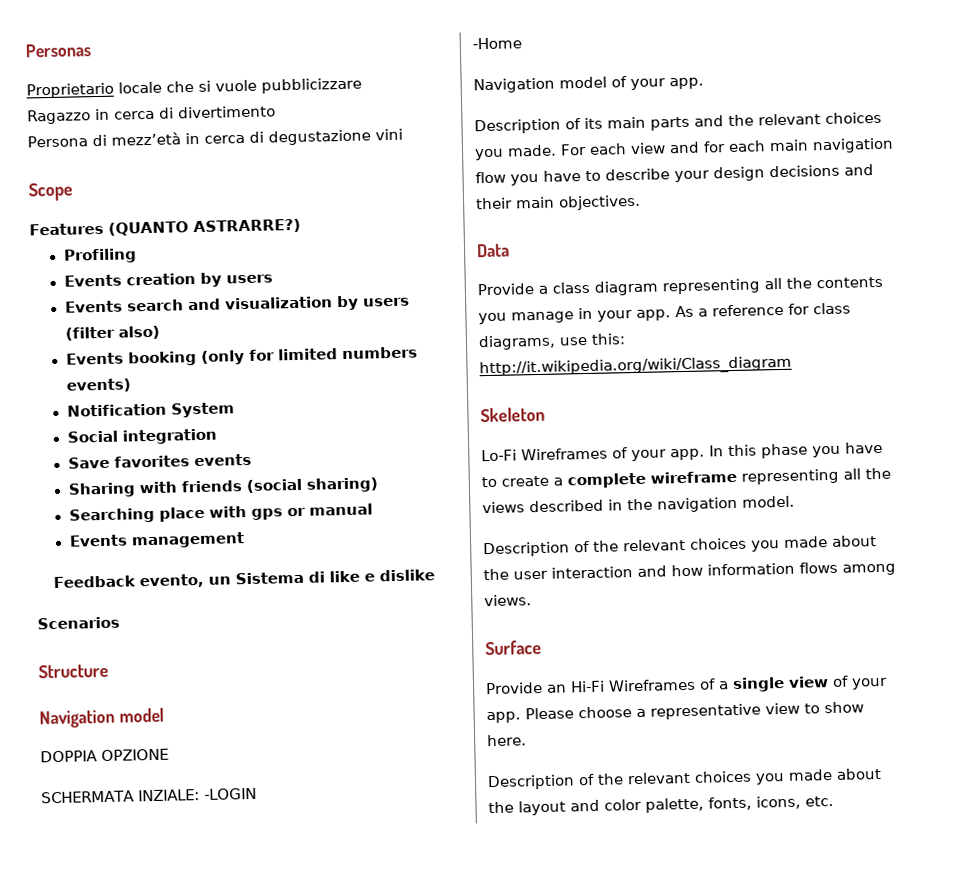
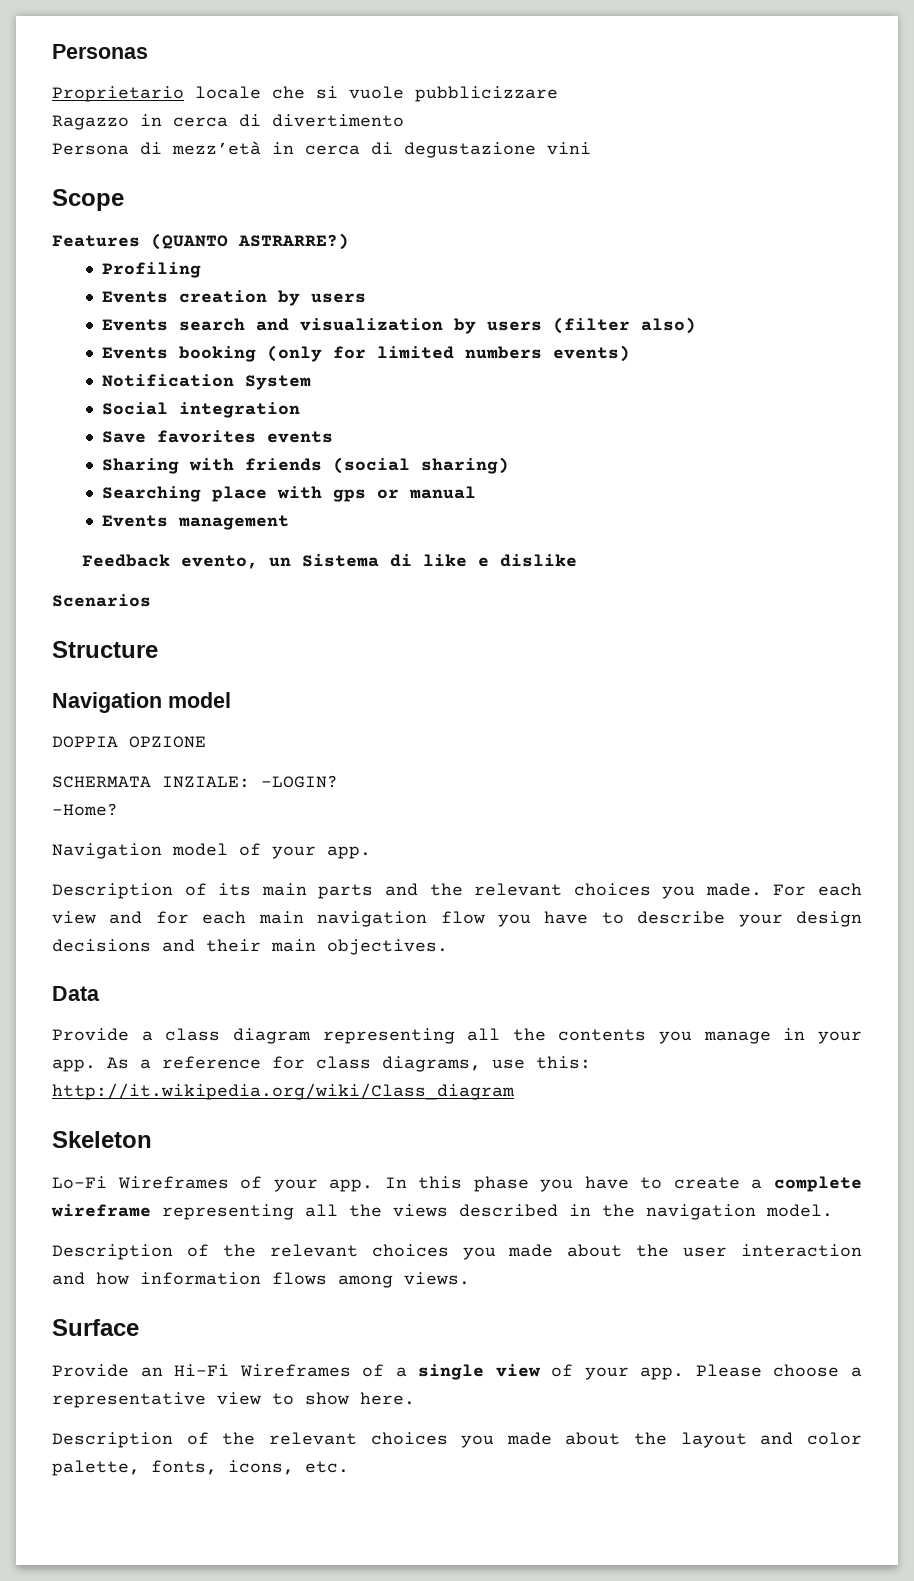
[203,787,257,800] [472,37,522,50] -LOGIN // -Home -> [261,775,338,788] [52,803,118,816] -LOGIN? // -Home?

